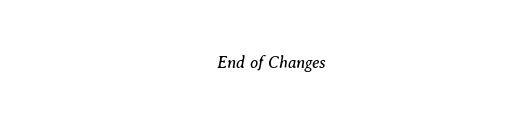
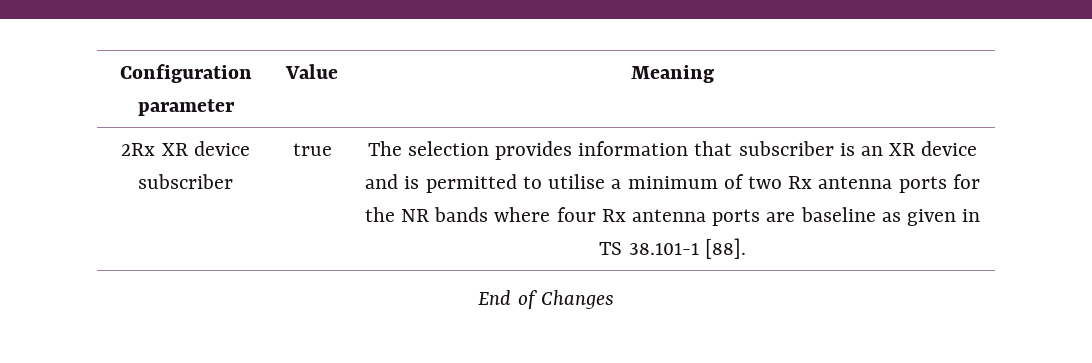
(217, 61) none -> [119,64,252,83] [137,99,235,116] [285,64,338,79] [631,65,714,83] [121,141,250,156] [138,174,233,189] [292,143,332,156] [367,141,978,160] [365,174,980,193] [364,207,981,226] [599,238,746,259] Configuration parameter | Value | Meaning // 2Rx XR device subscriber | true | The selection provides information that subscriber is an XR device and is permitted to utilise a minimum of two Rx antenna ports for the NR bands where four Rx antenna ports are baseline as given in TS 38.101-1 [88]. //

